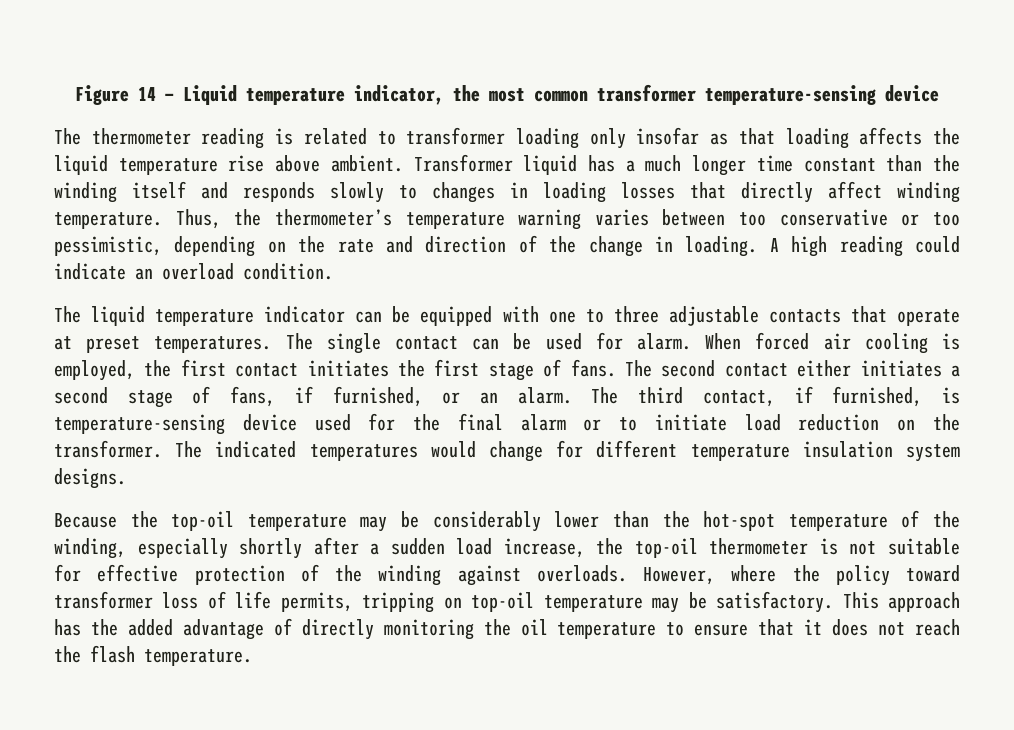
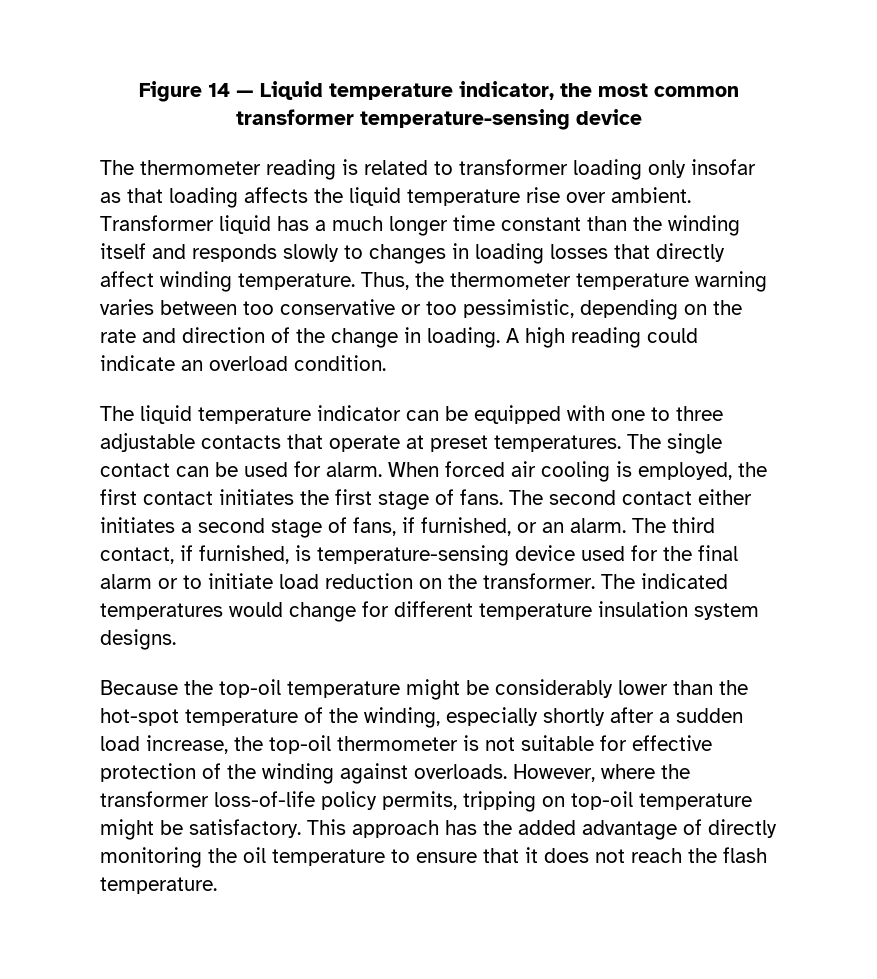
[275,155,321,172] above -> [566,192,606,203] over
[274,209,392,226] thermometer’s -> [450,272,571,287] thermometer
[360,516,388,532] may -> [406,679,460,700] might
[835,565,960,586] [54,591,272,609] policy toward transformer loss of life -> [100,791,377,810] transformer loss-of-life policy
[652,597,680,613] may -> [100,819,154,840] might

